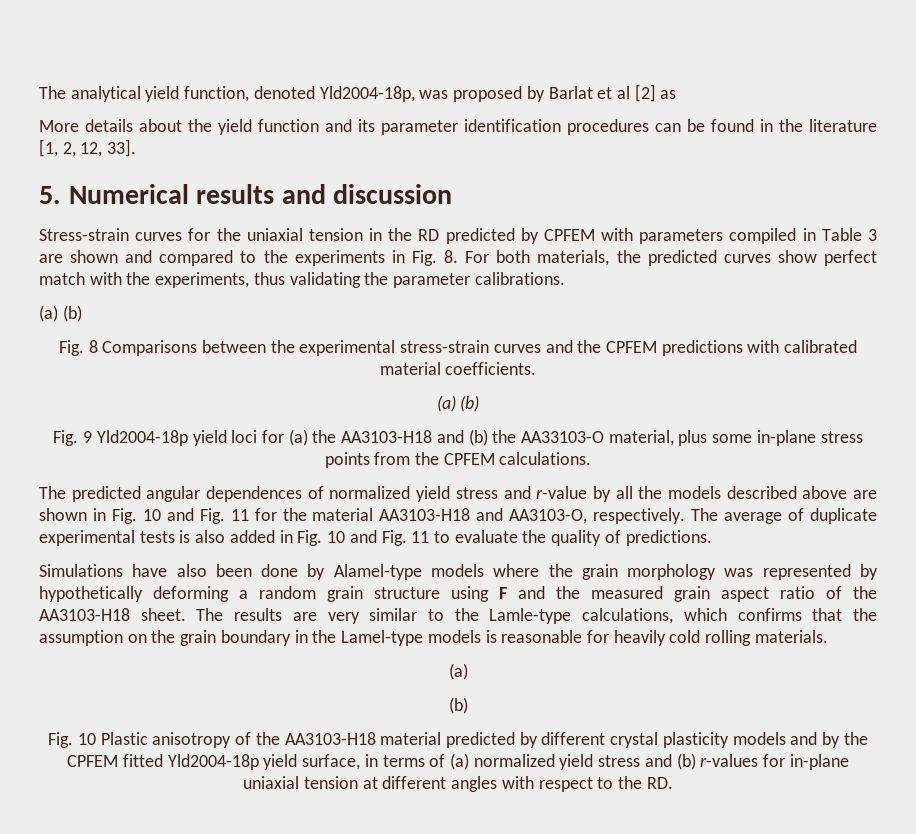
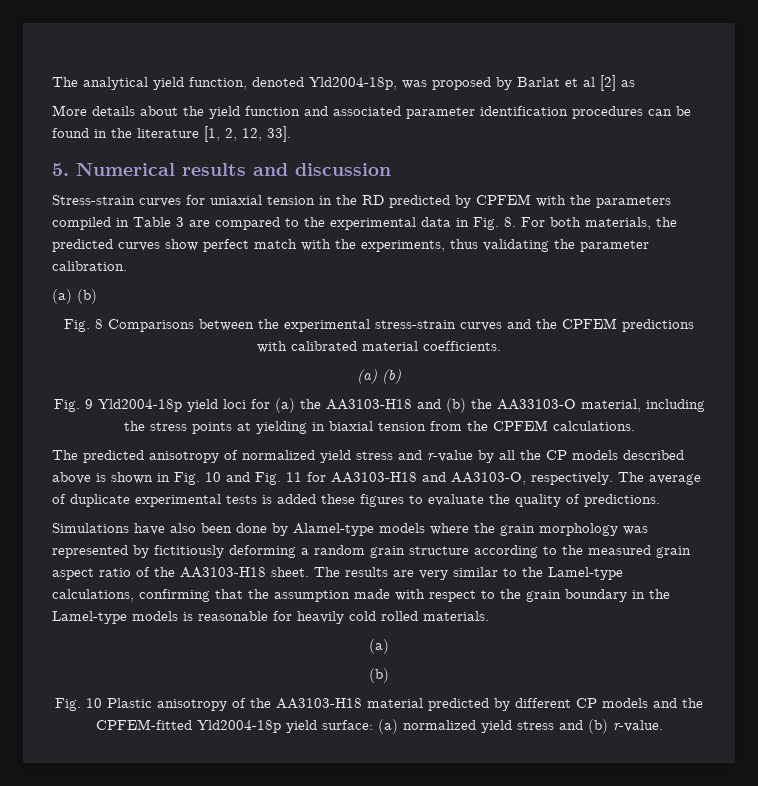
[358,119,375,132] its -> [333,106,401,116] associated
[216,228,241,241] the -> (205, 200) none
(634, 234) none -> [570,195,591,205] the
[70,250,153,263] shown and -> (210, 223) none
[294,250,385,266] experiments -> [330,217,451,230] experimental data
[474,272,565,285] calibrations. -> [52,261,127,271] calibration.
[678,430,863,446] [324,452,370,468] plus some in-plane stress points -> [645,399,705,412] [123,421,426,434] including the stress points at yielding in biaxial tension
[146,486,303,502] angular dependences -> [149,451,219,463] anisotropy
(663, 492) none -> [546,450,567,460] CP
[853,490,877,499] are -> [96,473,106,482] is
[282,508,374,521] the material -> (326, 477) none
[195,530,430,546] also added in Fig. 10 and Fig. 11 -> [277,494,404,507] added these figures
[39,586,143,602] hypothetically -> [154,545,224,558] fictitiously
[451,586,545,602] using F and -> [474,545,557,558] according to
[489,608,877,624] [39,630,147,646] Lamle-type calculations, which confirms that the assumption on -> [548,567,623,580] [52,589,495,602] Lamel-type calculations, confirming that the assumption made with respect to
[705,630,752,646] rolling -> [381,611,418,621] rolled
[610,732,868,748] [67,754,446,770] crystal plasticity models and by the CPFEM fitted Yld2004-18p yield surface, in terms of -> [576,698,703,708] [95,719,373,733] CP models and the CPFEM-fitted Yld2004-18p yield surface:
[700,754,849,770] [243,776,673,792] r-values for in-plane uniaxial tension at different angles with respect to the RD. -> [612,720,663,732] r-value.

